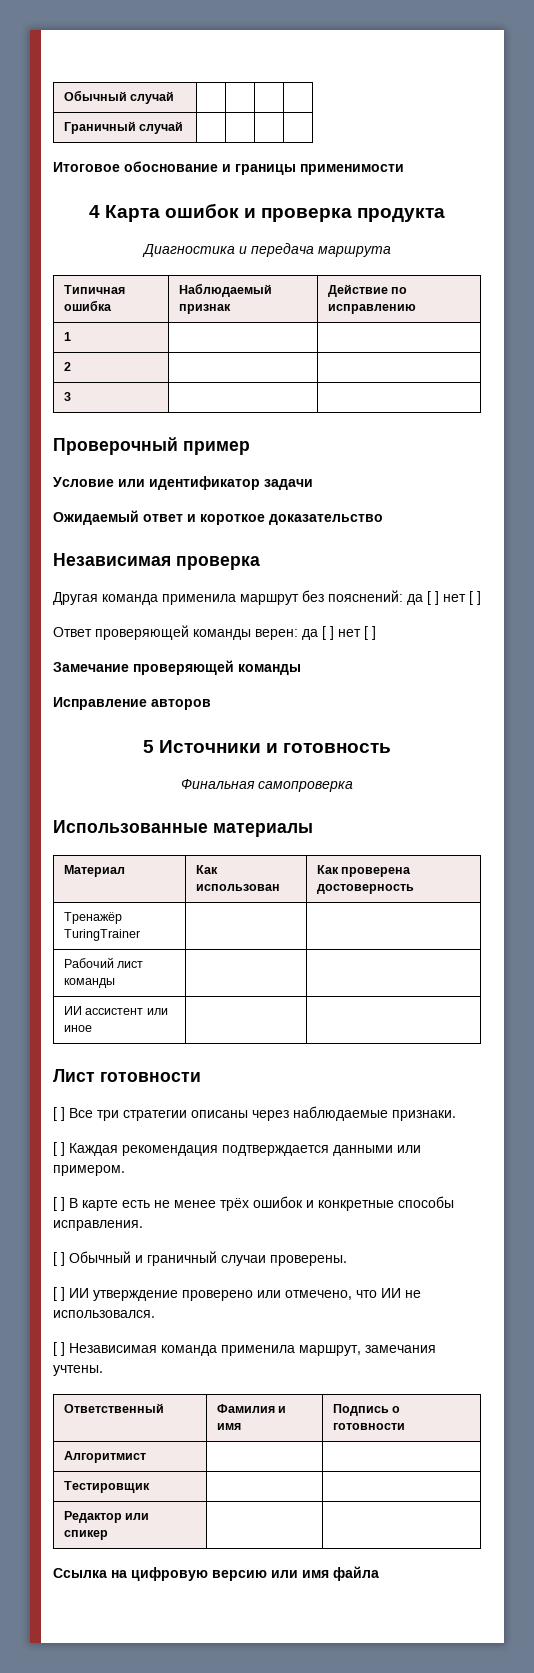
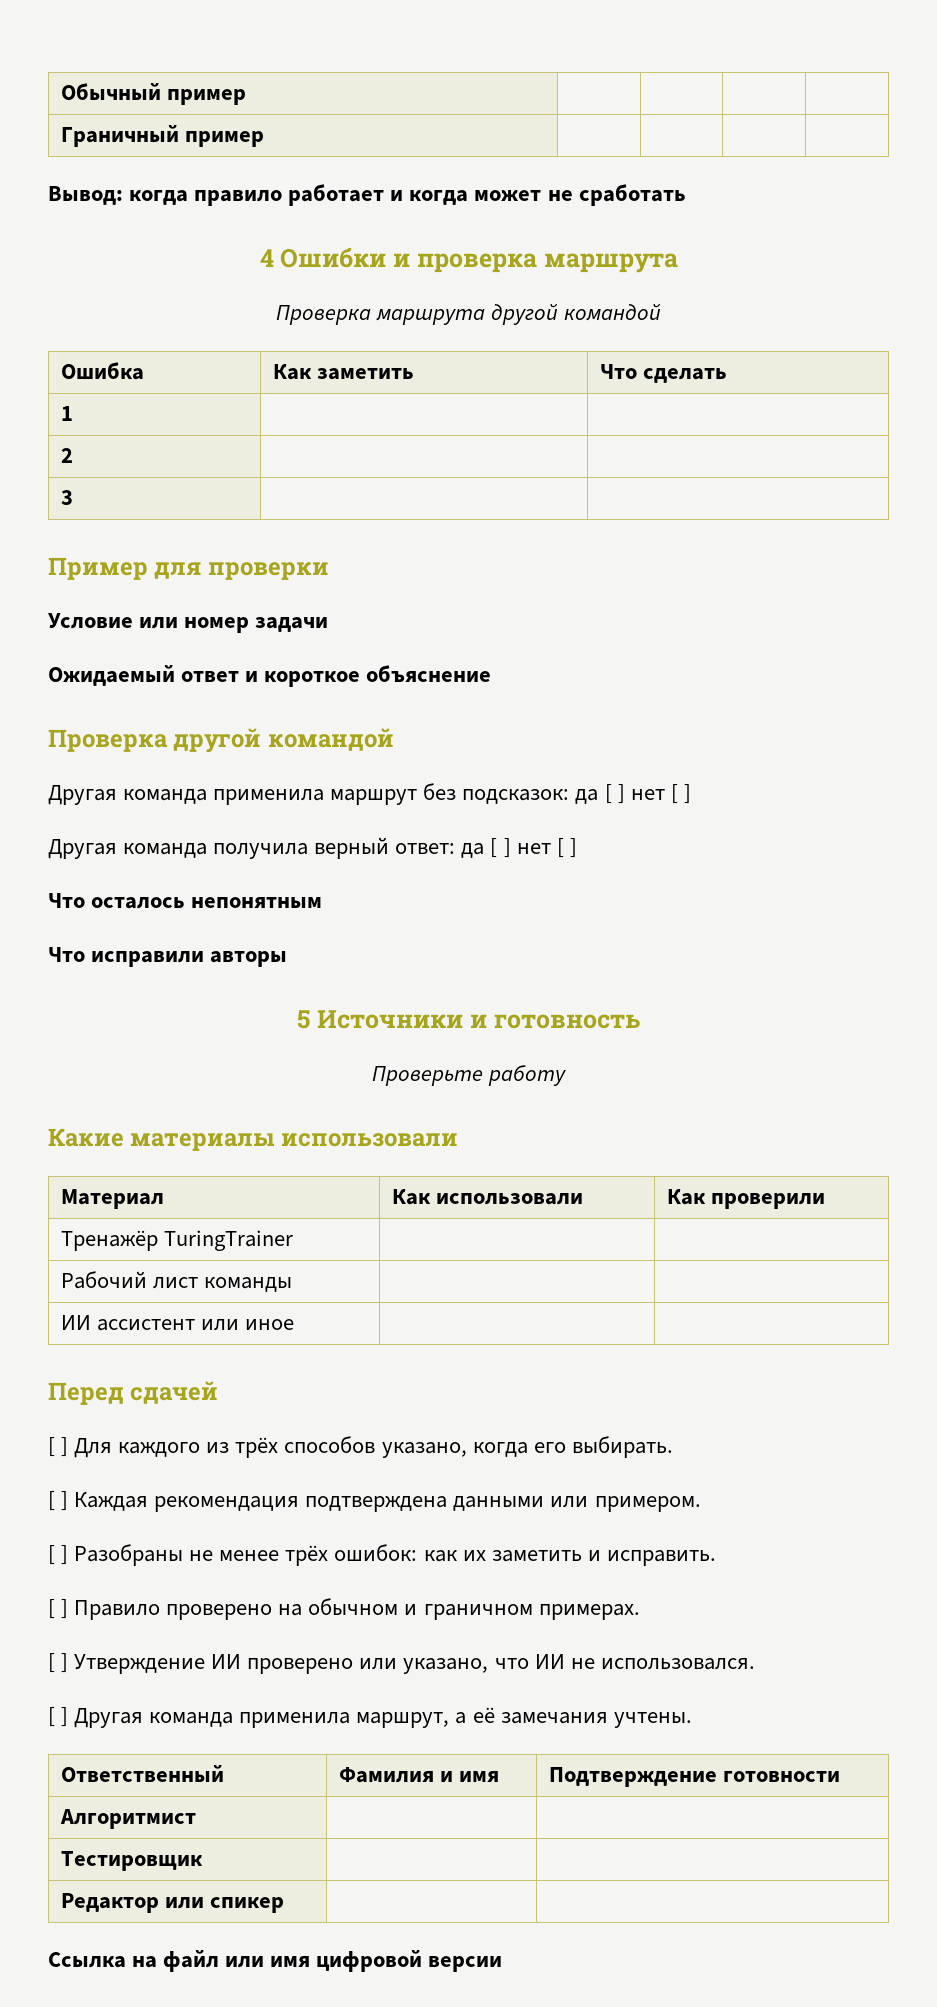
[63,90,175,104] Обычный случай -> [61,83,247,105] Обычный пример
[139,121,184,134] [53,161,404,175] [88,203,446,222] [141,243,391,257] [63,285,125,294] [63,300,112,311] [178,283,272,297] [178,304,231,314] [327,284,408,297] [327,304,416,314] случай | | | | // Итоговое обоснование и границы применимости // 4 Карта ошибок и проверка продукта // Диагностика и передача маршрута // Типичная ошибка | Наблюдаемый признак | Действие по исправлению -> [185,131,265,147] [48,184,686,206] [259,248,678,273] [275,304,662,325] [61,362,145,380] [273,364,415,380] [600,364,728,383] пример | | | | // Вывод: когда правило работает и когда может не сработать // 4 Ошибки и проверка маршрута // Проверка маршрута другой командой // Ошибка | Как заметить | Что сделать
[53,437,250,455] Проверочный пример -> [48,557,329,580] Пример для проверки
[149,476,260,490] идентификатор -> [184,617,250,633] номер
[269,514,383,525] [53,553,260,570] доказательство // Независимая проверка -> [366,665,492,682] [48,728,394,753] объяснение // Проверка другой командой
[328,590,481,605] [53,625,376,640] [53,660,301,675] [53,697,211,710] пояснений: да [ ] нет [ ] // Ответ проверяющей команды верен: да [ ] нет [ ] // Замечание проверяющей команды // Исправление авторов -> [462,784,691,804] [48,837,577,859] [48,893,323,909] [48,947,288,967] подсказок: да [ ] нет [ ] // Другая команда получила верный ответ: да [ ] нет [ ] // Что осталось непонятным // Что исправили авторы
[181,779,353,792] [53,820,208,833] Финальная самопроверка // Использованные -> [371,1065,567,1086] [48,1128,124,1147] Проверьте работу // Какие
(313, 830) none -> [280,1133,458,1147] использовали
[195,884,280,891] [316,865,412,877] [316,884,414,894] использован | Как проверена достоверность -> [436,1193,584,1205] [667,1189,826,1209] использовали | Как проверили
[53,1069,201,1082] [53,1106,456,1121] Лист готовности // [ ] Все три стратегии описаны через наблюдаемые признаки. -> [48,1381,219,1405] [48,1436,673,1458] Перед сдачей // [ ] Для каждого из трёх способов указано, когда его выбирать.
[222,1145,329,1156] подтверждается -> [305,1496,448,1512] подтверждена
[69,1196,454,1211] [53,1220,143,1231] [53,1251,347,1266] [53,1287,178,1301] В карте есть не менее трёх ошибок и конкретные способы исправления. // [ ] Обычный и граничный случаи проверены. // [ ] ИИ утверждение -> [74,1544,716,1566] [48,1598,640,1620] [48,1653,242,1674] Разобраны не менее трёх ошибок: как их заметить и исправить. // [ ] Правило проверено на обычном и граничном примерах. // [ ] Утверждение ИИ
[285,1290,352,1300] отмечено, -> [403,1658,489,1674] указано,
[69,1343,157,1353] Независимая -> [74,1708,144,1728] Другая
(361, 1350) none -> [455,1707,495,1724] а её
[332,1404,401,1416] Подпись о -> [549,1767,718,1787] Подтверждение
[131,1566,379,1581] цифровую версию или имя файла -> [163,1950,503,1972] файл или имя цифровой версии

